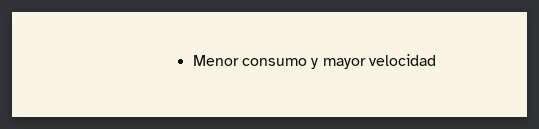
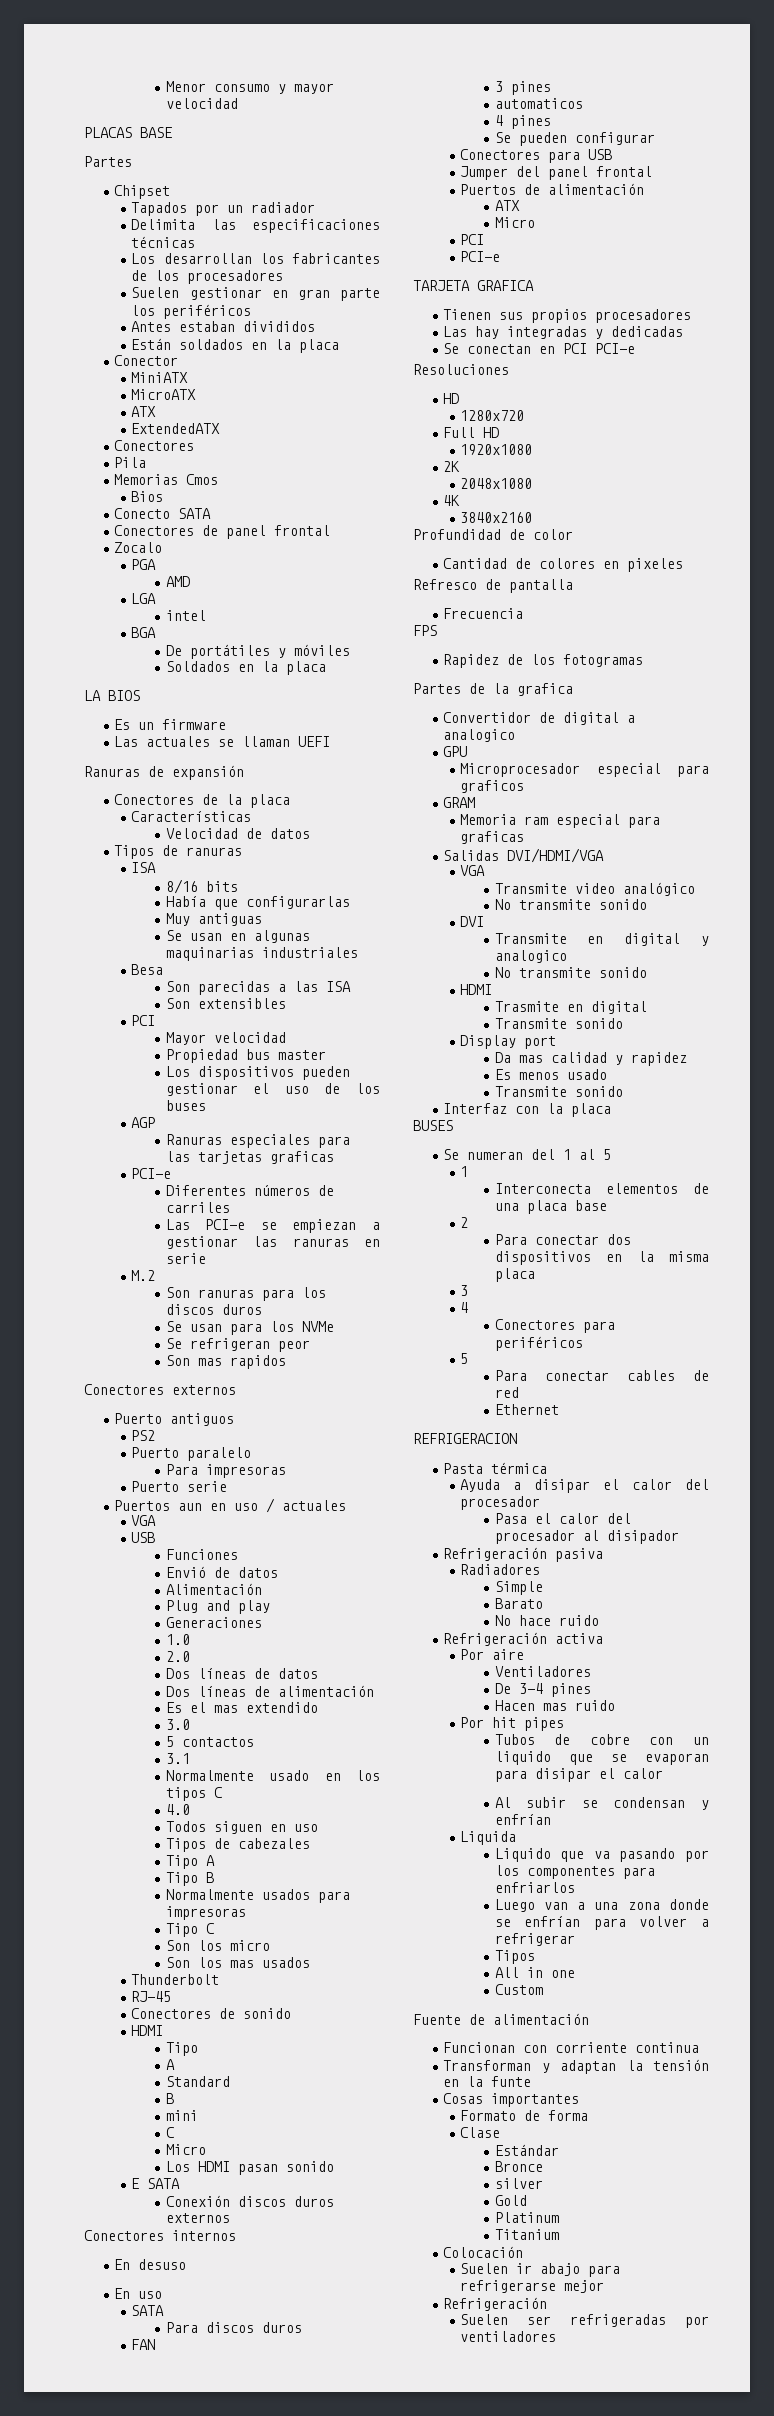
(436, 60) none -> [84,127,172,138] [84,156,132,167] [114,185,171,199] [131,202,316,216] [131,219,380,233] [131,236,196,248] [131,253,380,264] [131,270,284,284] [131,287,380,301] [131,304,252,319] [131,321,316,332] [131,338,340,353] [114,355,179,366] [131,372,189,383] [131,389,197,400] [131,406,157,417] [131,423,221,434] [114,440,195,451] [114,457,147,468] [114,474,219,485] [131,491,164,502] [114,508,212,519] [114,525,331,539] [114,542,163,553] [131,559,157,570] [165,576,190,587] [131,593,157,604] [165,610,206,621] [131,627,157,638] [165,644,350,659] [165,661,326,675] [84,690,140,701] [114,719,227,730] [114,736,331,747] [84,765,244,780] [114,794,291,808] [131,811,252,822] [165,828,310,839] [114,845,243,859] [131,862,157,873] [165,879,238,894] [165,896,350,910] [165,913,262,926] [165,930,310,943] [165,947,358,961] [131,964,164,975] [165,981,351,995] [165,998,286,1009] [131,1015,156,1026] [165,1032,286,1045] [165,1049,326,1063] [165,1066,350,1080] [165,1083,380,1096] [165,1100,206,1111] [131,1117,156,1128] [165,1134,350,1148] [165,1151,334,1164] [131,1168,172,1179] [165,1185,334,1196] [165,1202,230,1213] [165,1219,380,1233] [165,1236,380,1249] [165,1253,206,1264] [131,1270,156,1281] [165,1287,326,1301] [165,1304,262,1315] [165,1321,334,1335] [165,1338,310,1352] [165,1355,286,1369] [84,1384,236,1395] [114,1413,235,1426] [131,1430,156,1441] [131,1447,252,1461] [165,1464,286,1478] [131,1481,228,1492] [114,1498,347,1513] [131,1515,157,1526] [131,1532,156,1543] [165,1549,238,1560] [165,1566,278,1578] [165,1583,262,1595] [165,1600,270,1614] [165,1617,262,1628] [165,1634,190,1645] [165,1651,190,1662] [165,1668,318,1679] [165,1685,374,1697] [165,1702,318,1713] [165,1719,190,1730] [165,1736,254,1747] [165,1753,190,1764] [165,1770,380,1781] [165,1787,222,1801] [165,1804,190,1815] [165,1821,318,1834] [165,1838,310,1852] [165,1855,215,1869] [165,1872,214,1886] [165,1889,350,1903] [165,1906,246,1920] [165,1923,214,1937] [165,1940,270,1951] [165,1957,310,1968] [131,1974,220,1985] [131,1991,172,2002] [131,2008,292,2019] [131,2025,164,2036] [165,2042,198,2056] [165,2059,175,2070] [165,2076,230,2087] [165,2093,174,2104] [165,2110,198,2121] [165,2127,174,2138] [165,2144,206,2155] [165,2161,334,2175] [131,2178,181,2189] [165,2195,334,2207] [165,2213,230,2223] [84,2230,236,2241] [114,2259,187,2270] [114,2288,163,2299] [131,2305,165,2316] [165,2322,302,2333] [131,2339,156,2350] [494,81,551,95] [494,98,583,109] [494,115,551,129] [494,132,655,146] [460,149,613,163] [460,166,653,180] [460,183,645,195] [494,200,520,211] [494,217,535,228] [460,234,485,245] [460,251,501,262] [413,280,534,291] [443,309,692,323] [443,326,684,339] [443,343,636,354] [413,364,509,375] [443,393,460,404] [460,410,525,421] [443,427,500,438] [460,444,533,455] [443,461,461,472] [460,478,533,489] [443,495,461,506] [460,512,533,523] [413,529,573,540] [443,558,684,572] [413,579,573,593] [443,608,524,619] [413,625,437,636] [443,654,644,668] [413,683,573,696] [443,712,636,725] [443,729,516,742] [443,746,468,757] [460,763,709,777] [460,780,525,793] [443,797,476,808] [460,814,661,828] [460,831,525,844] [443,848,605,863] [460,865,486,876] [494,882,695,896] [494,899,647,910] [460,916,485,927] [494,933,709,946] [494,950,567,963] [494,967,647,978] [460,984,493,995] [494,1001,647,1014] [494,1018,623,1029] [460,1035,557,1049] [494,1052,687,1066] [494,1069,607,1080] [494,1086,623,1097] [443,1103,612,1117] [413,1120,453,1131] [443,1149,612,1160] [460,1166,469,1177] [494,1183,709,1194] [494,1200,607,1214] [460,1217,469,1228] [494,1234,631,1245] [494,1251,709,1265] [494,1268,535,1282] [460,1285,469,1296] [460,1302,469,1313] [494,1319,615,1333] [494,1336,583,1351] [460,1353,469,1364] [494,1370,709,1381] [494,1387,519,1398] [494,1404,559,1415] [413,1433,517,1444] [443,1462,548,1474] [460,1479,709,1493] [460,1496,541,1510] [494,1513,631,1524] [494,1530,679,1544] [443,1547,604,1562] [460,1564,541,1575] [494,1581,543,1595] [494,1598,543,1609] [494,1615,599,1626] [443,1632,604,1646] [460,1649,525,1660] [494,1666,591,1677] [494,1683,591,1697] [494,1700,615,1711] [460,1717,565,1731] [494,1734,709,1745] [494,1751,709,1765] [494,1768,663,1782] [494,1797,709,1810] [494,1814,551,1825] [460,1831,517,1845] [494,1848,709,1862] [494,1865,655,1879] [494,1882,575,1893] [494,1899,709,1912] [494,1916,709,1930] [494,1933,575,1946] [494,1950,535,1964] [494,1967,575,1978] [494,1984,543,1995] [413,2013,589,2025] [443,2042,700,2053] [443,2059,709,2074] [443,2076,532,2087] [443,2093,580,2107] [460,2110,589,2121] [460,2127,501,2138] [494,2144,559,2156] [494,2161,543,2172] [494,2178,543,2189] [494,2195,527,2206] [494,2212,559,2223] [494,2229,559,2240] [443,2246,524,2258] [460,2263,621,2277] [460,2280,605,2293] [443,2297,548,2311] [460,2314,709,2328] [460,2331,557,2342] // PLACAS BASE // Partes // Chipset // Tapados por un radiador // Delimita las especificaciones técnicas // Los desarrollan los fabricantes de los procesadores // Suelen gestionar en gran parte los periféricos // Antes estaban divididos // Están soldados en la placa // Conector // MiniATX // MicroATX // ATX // ExtendedATX // Conectores // Pila // Memorias Cmos // Bios // Conecto SATA // Conectores de panel frontal // Zocalo // PGA // AMD // LGA // intel // BGA // De portátiles y móviles // Soldados en la placa // LA BIOS // Es un firmware // Las actuales se llaman UEFI // Ranuras de expansión // Conectores de la placa // Características // Velocidad de datos // Tipos de ranuras // ISA // 8/16 bits // Había que configurarlas // Muy antiguas // Se usan en algunas maquinarias industriales // Besa // Son parecidas a las ISA // Son extensibles // PCI // Mayor velocidad // Propiedad bus master // Los dispositivos pueden gestionar el uso de los buses // AGP // Ranuras especiales para las tarjetas graficas // PCI-e // Diferentes números de carriles // Las PCI-e se empiezan a gestionar las ranuras en serie // M.2 // Son ranuras para los discos duros // Se usan para los NVMe // Se refrigeran peor // Son mas rapidos // Conectores externos // Puerto antiguos // PS2 // Puerto paralelo // Para impresoras // Puerto serie // Puertos aun en uso / actuales // VGA // USB // Funciones // Envió de datos // Alimentación // Plug and play // Generaciones // 1.0 // 2.0 // Dos líneas de datos // Dos líneas de alimentación // Es el mas extendido // 3.0 // 5 contactos // 3.1 // Normalmente usado en los tipos C // 4.0 // Todos siguen en uso // Tipos de cabezales // Tipo A // Tipo B // Normalmente usados para impresoras // Tipo C // Son los micro // Son los mas usados // Thunderbolt // RJ-45 // Conectores de sonido // HDMI // Tipo // A // Standard // B // mini // C // Micro // Los HDMI pasan sonido // E SATA // Conexión discos duros externos // Conectores internos // En desuso // En uso // SATA // Para discos duros // FAN // 3 pines // automaticos // 4 pines // Se pueden configurar // Conectores para USB // Jumper del panel frontal // Puertos de alimentación // ATX // Micro // PCI // PCI-e // TARJETA GRAFICA // Tienen sus propios procesadores // Las hay integradas y dedicadas // Se conectan en PCI PCI-e // Resoluciones // HD // 1280x720 // Full HD // 1920x1080 // 2K // 2048x1080 // 4K // 3840x2160 // Profundidad de color // Cantidad de colores en pixeles // Refresco de pantalla // Frecuencia // FPS // Rapidez de los fotogramas // Partes de la grafica // Convertidor de digital a analogico // GPU // Microprocesador especial para graficos // GRAM // Memoria ram especial para graficas // Salidas DVI/HDMI/VGA // VGA // Transmite video analógico // No transmite sonido // DVI // Transmite en digital y analogico // No transmite sonido // HDMI // Trasmite en digital // Transmite sonido // Display port // Da mas calidad y rapidez // Es menos usado // Transmite sonido // Interfaz con la placa // BUSES // Se numeran del 1 al 5 // 1 // Interconecta elementos de una placa base // 2 // Para conectar dos dispositivos en la misma placa // 3 // 4 // Conectores para periféricos // 5 // Para conectar cables de red // Ethernet // REFRIGERACION // Pasta térmica // Ayuda a disipar el calor del procesador // Pasa el calor del procesador al disipador // Refrigeración pasiva // Radiadores // Simple // Barato // No hace ruido // Refrigeración activa // Por aire // Ventiladores // De 3-4 pines // Hacen mas ruido // Por hit pipes // Tubos de cobre con un liquido que se evaporan para disipar el calor // Al subir se condensan y enfrían // Liquida // Liquido que va pasando por los componentes para enfriarlos // Luego van a una zona donde se enfrían para volver a refrigerar // Tipos // All in one // Custom // Fuente de alimentación // Funcionan con corriente continua // Transforman y adaptan la tensión en la funte // Cosas importantes // Formato de forma // Clase // Estándar // Bronce // silver // Gold // Platinum // Titanium // Colocación // Suelen ir abajo para refrigerarse mejor // Refrigeración // Suelen ser refrigeradas por ventiladores

